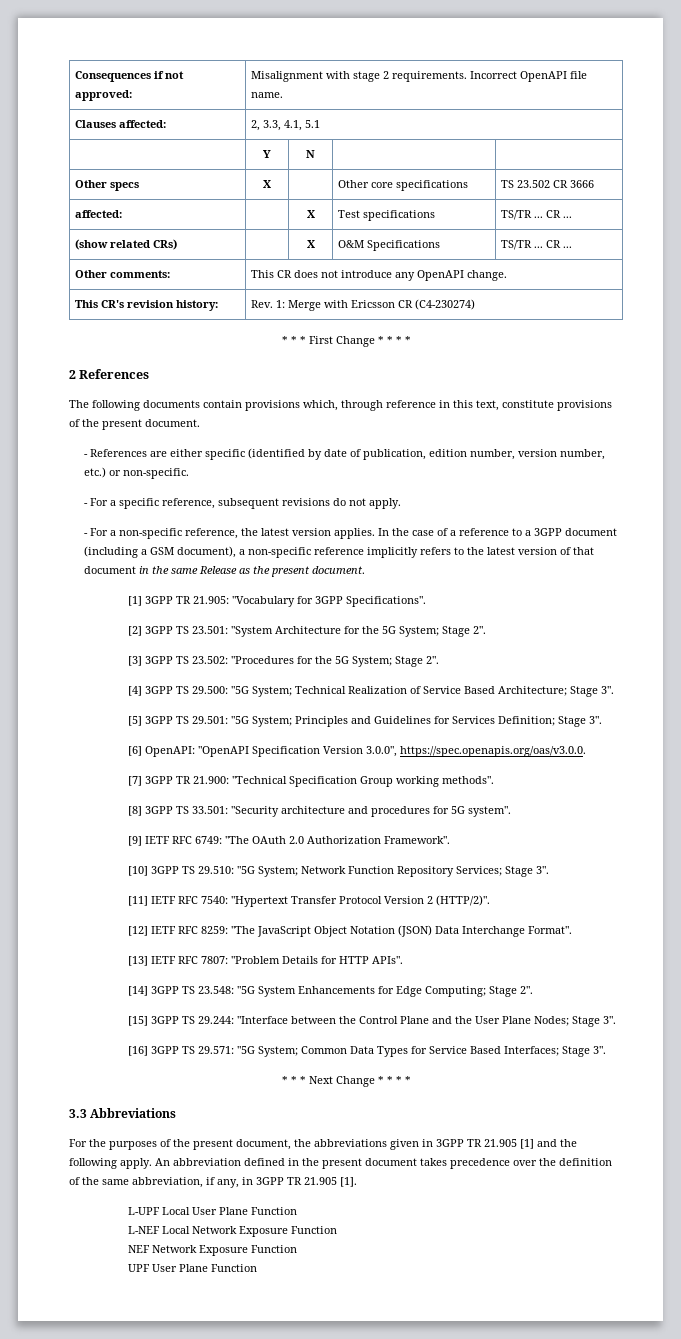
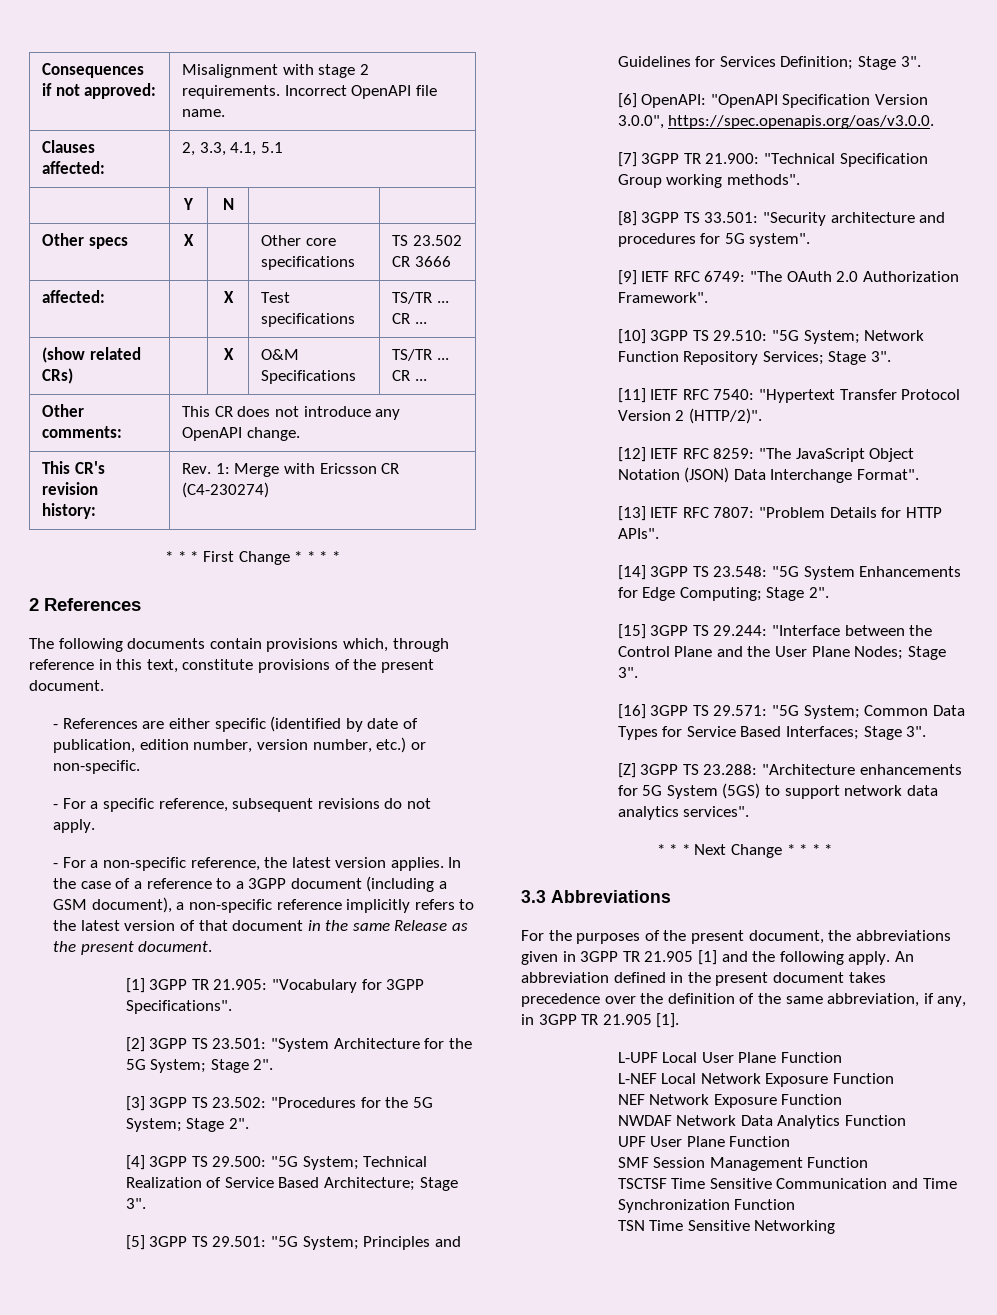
(607, 1050) none -> [617,763,962,778] [617,783,938,799] [617,806,750,820] // [Z] 3GPP TS 23.288: "Architecture enhancements for 5G System (5GS) to support network data analytics services".
(298, 1249) none -> [617,1115,906,1129] // NWDAF Network Data Analytics Function
(258, 1268) none -> [617,1157,869,1171] [617,1178,957,1189] [617,1199,796,1213] [617,1220,836,1234] // SMF Session Management Function // TSCTSF Time Sensitive Communication and Time Synchronization Function // TSN Time Sensitive Networking

